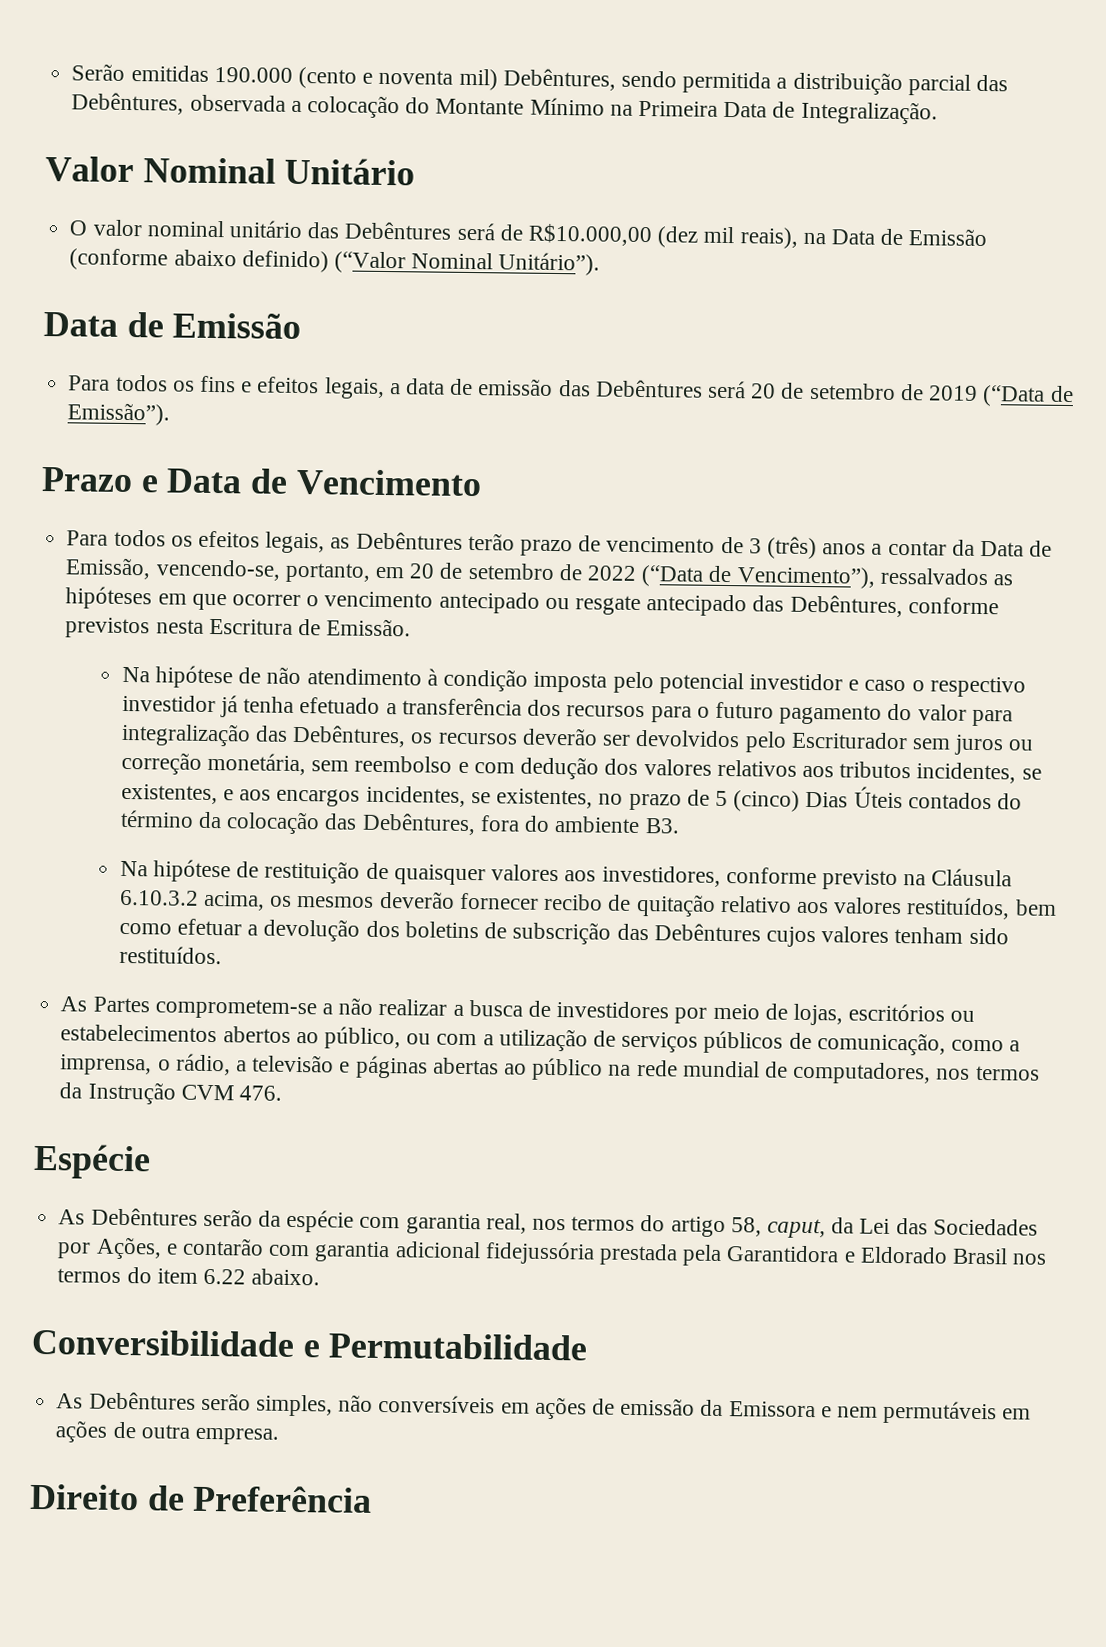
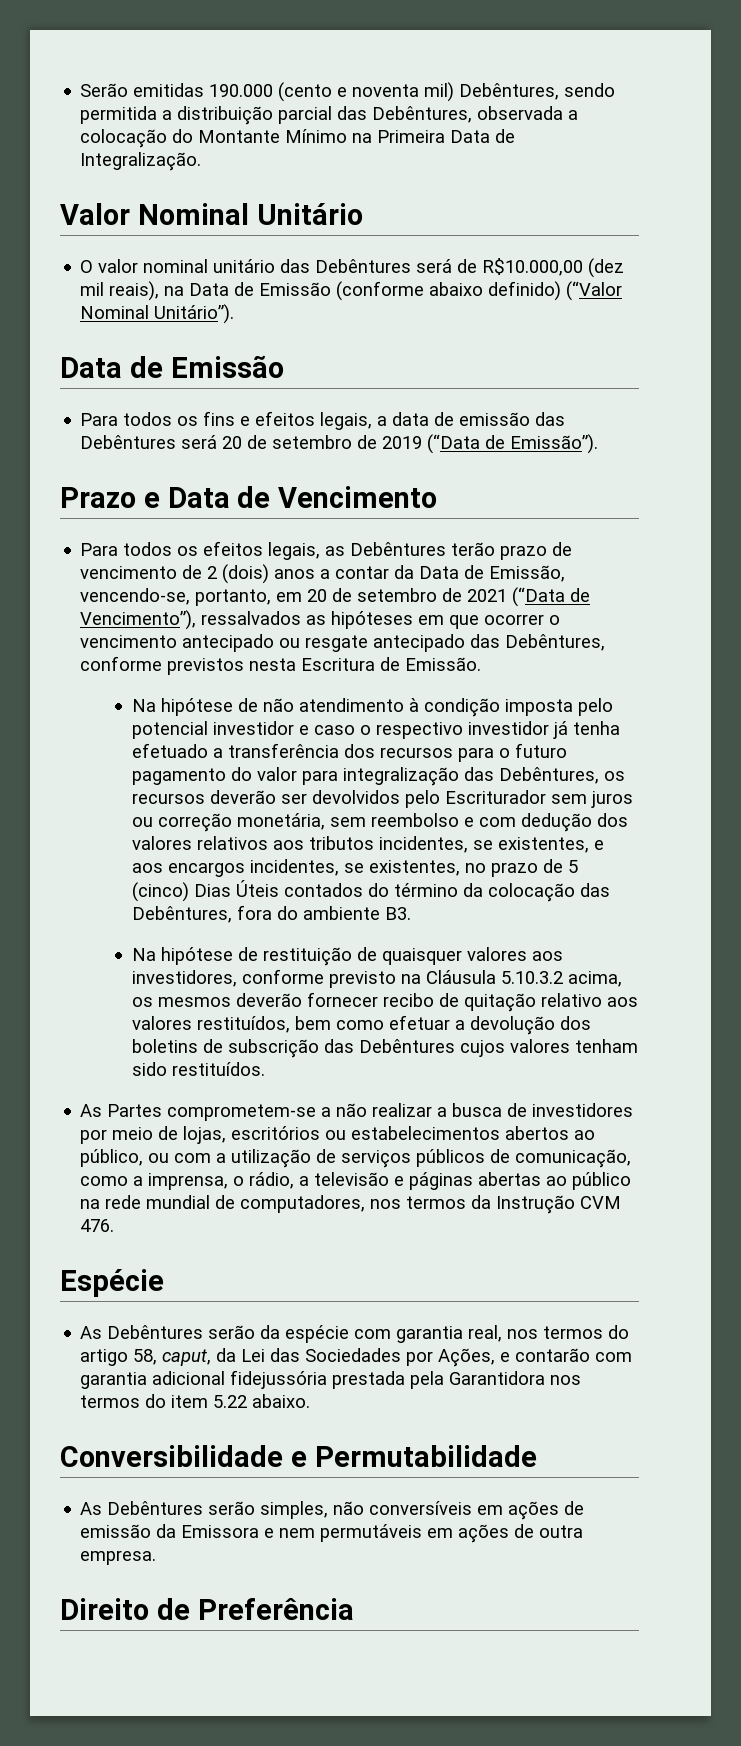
[748,536,818,560] 3 (três) -> [207,564,270,584] 2 (dois)
[586,565,637,581] 2022 -> [467,589,508,602] 2021
[119,889,199,906] 6.10.3.2 -> [500,971,563,984] 5.10.3.2
[843,1246,1009,1265] e Eldorado Brasil -> (546, 1378) none
[202,1268,246,1285] 6.22 -> [213,1395,248,1408] 5.22

